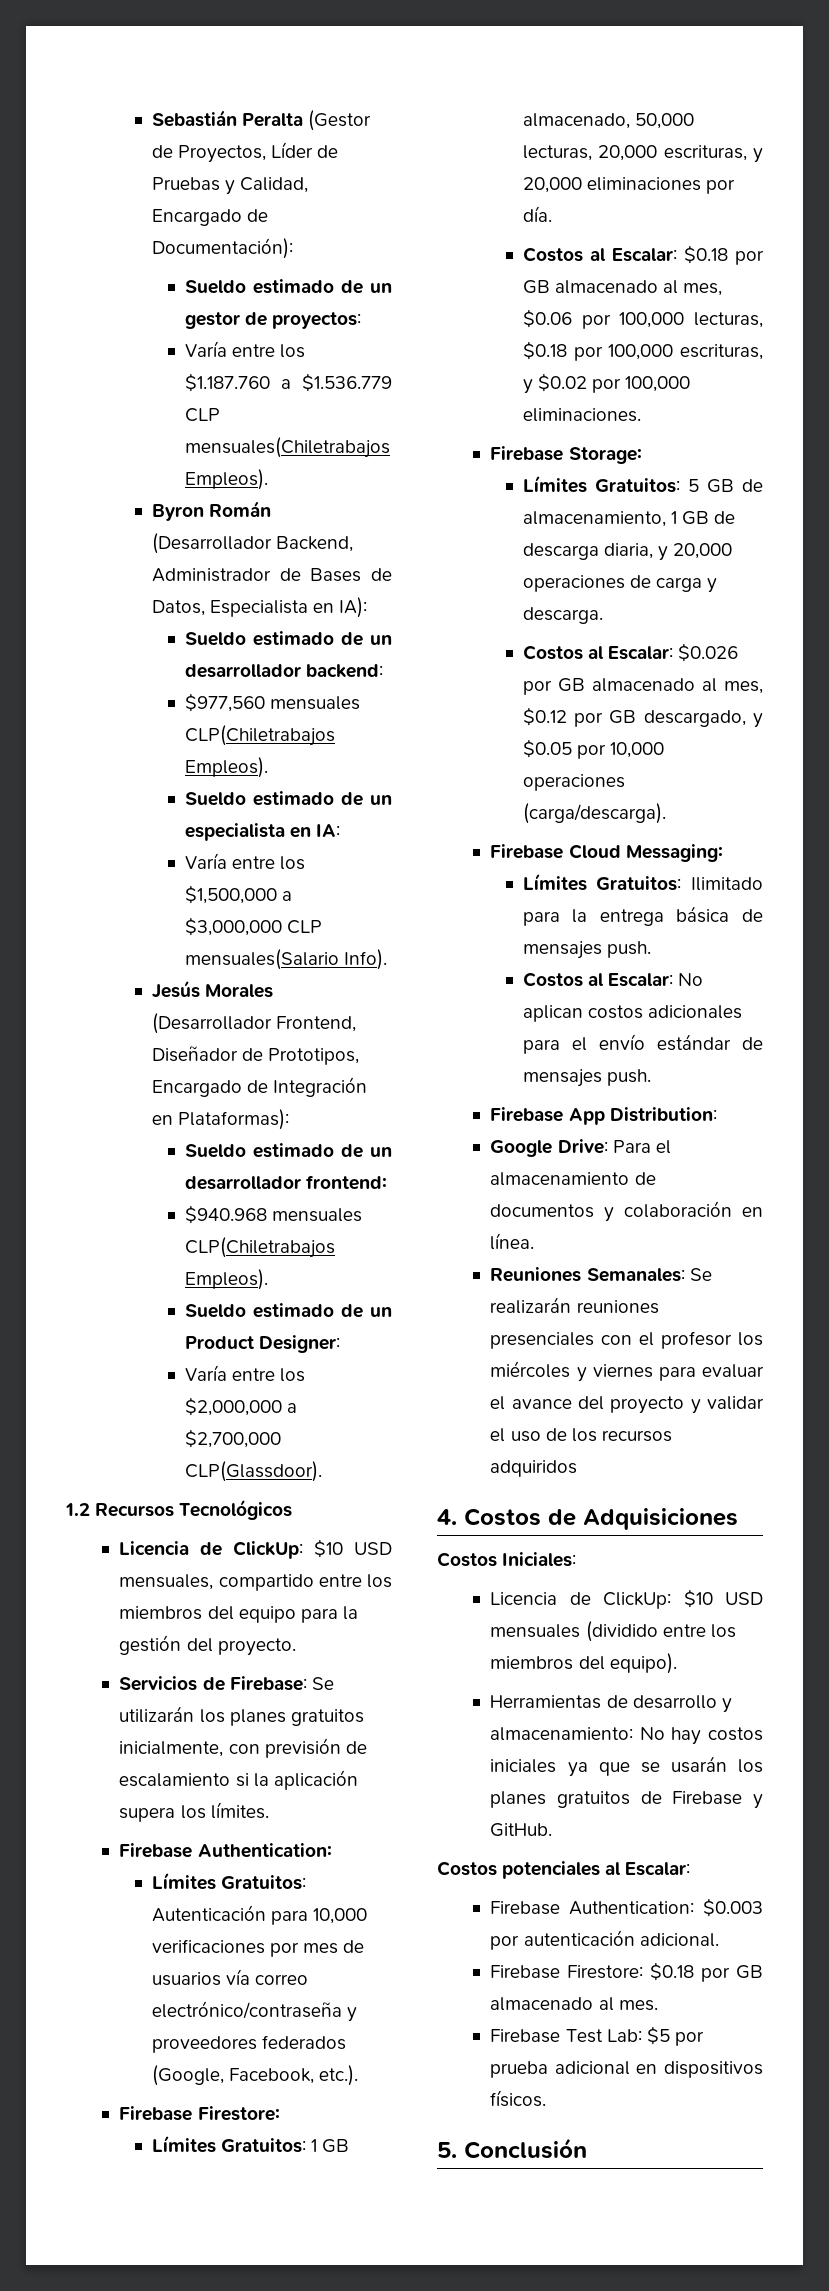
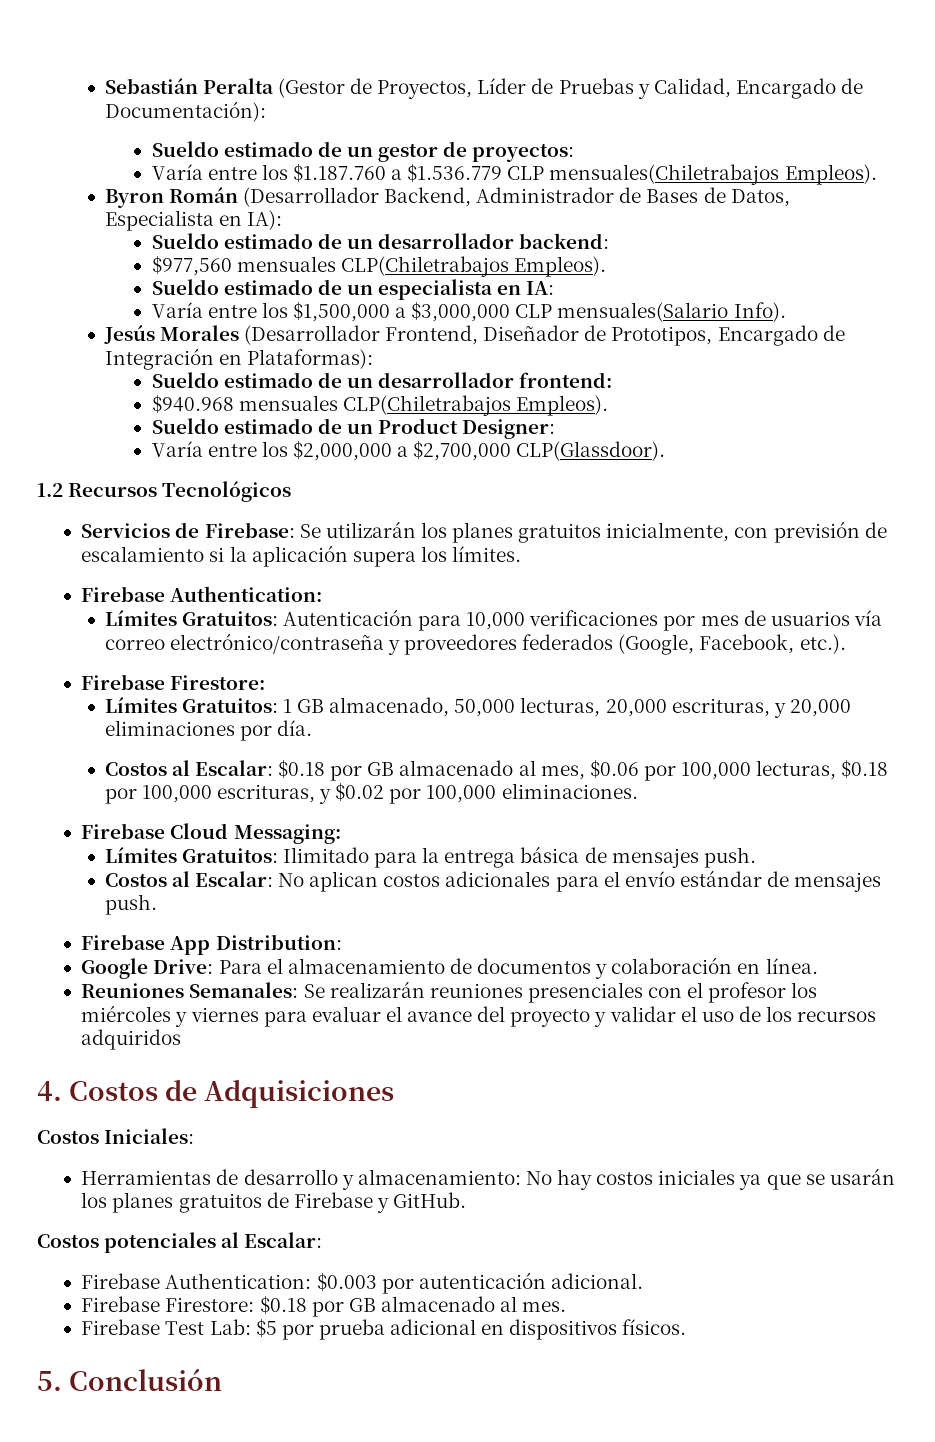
[119,1539,392,1559] [119,1574,393,1591] [119,1606,358,1623] [119,1635,296,1656] // Licencia de ClickUp: $10 USD mensuales, compartido entre los miembros del equipo para la gestión del proyecto. -> (292, 491) none
[490,446,642,464] [522,475,763,493] [522,511,736,527] [522,543,733,561] [522,575,718,593] [522,607,603,624] [522,643,739,662] [522,678,763,695] [522,707,763,728] [522,739,665,759] [522,774,625,791] [522,803,666,824] // Firebase Storage: // Límites Gratuitos: 5 GB de almacenamiento, 1 GB de descarga diaria, y 20,000 operaciones de carga y descarga. // Costos al Escalar: $0.026 por GB almacenado al mes, $0.12 por GB descargado, y $0.05 por 10,000 operaciones (carga/descarga). -> (638, 791) none
[490,1589,763,1609] [490,1621,736,1642] [490,1653,677,1674] // Licencia de ClickUp: $10 USD mensuales (dividido entre los miembros del equipo). -> (195, 1136) none

